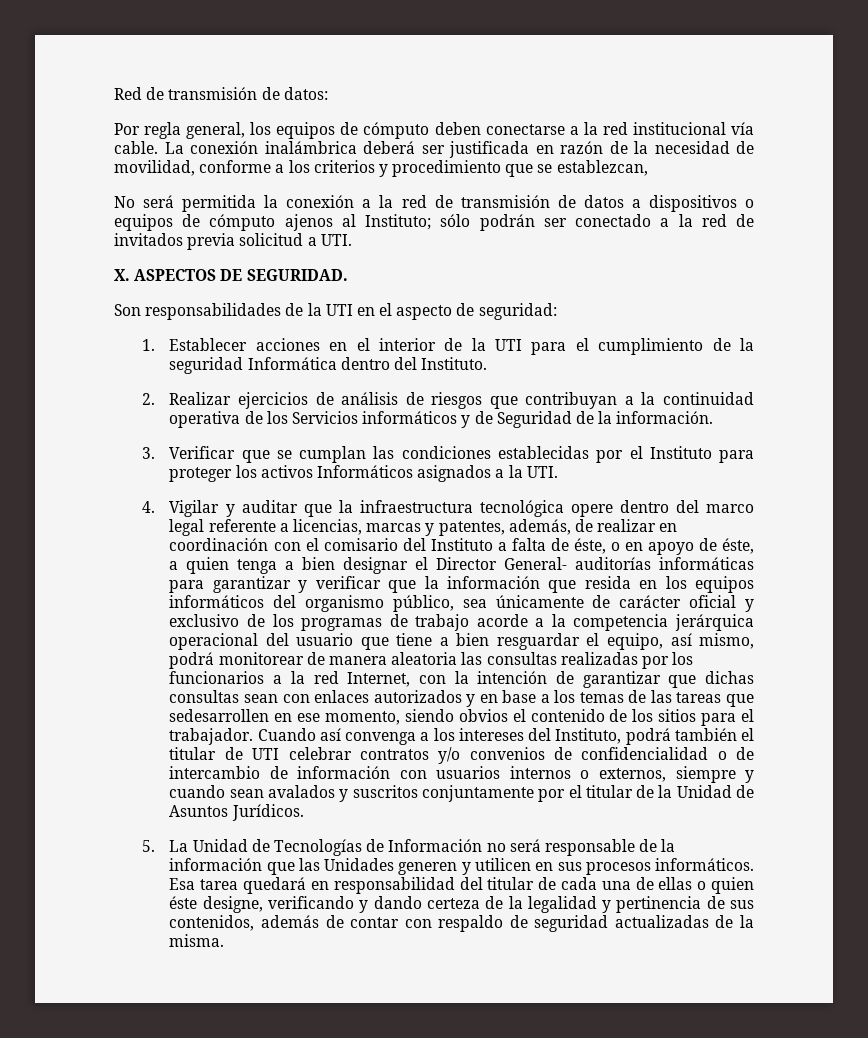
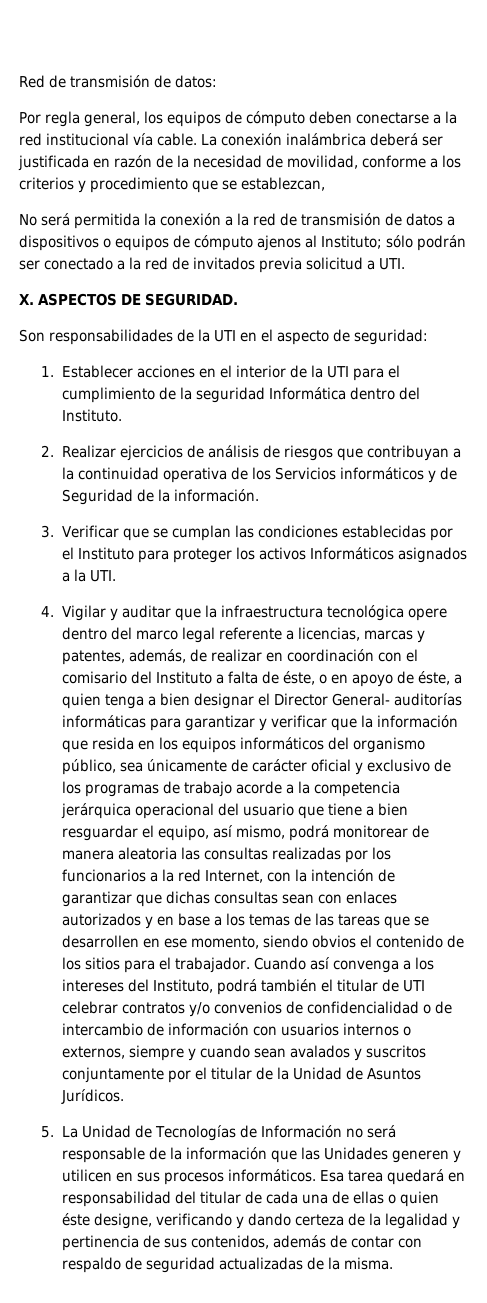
[169,709,270,722] sedesarrollen -> [414,916,430,926] [62,935,140,948] se desarrollen

